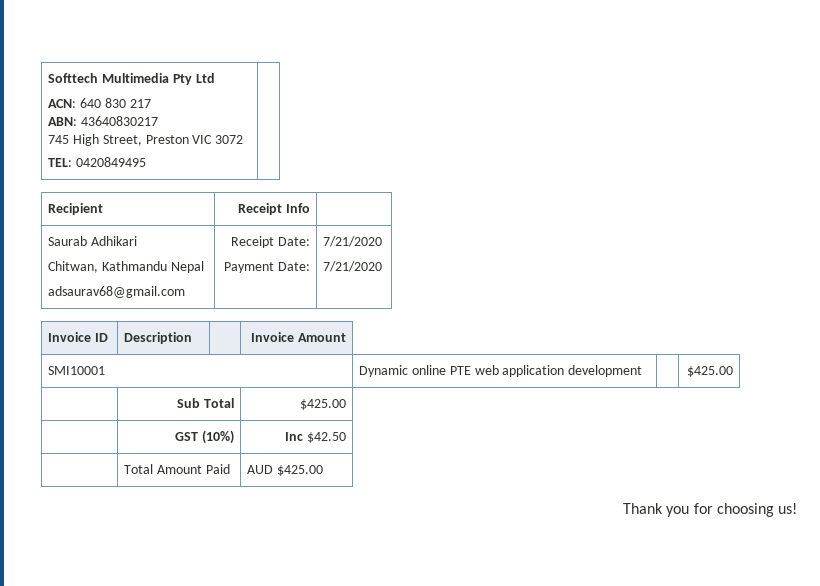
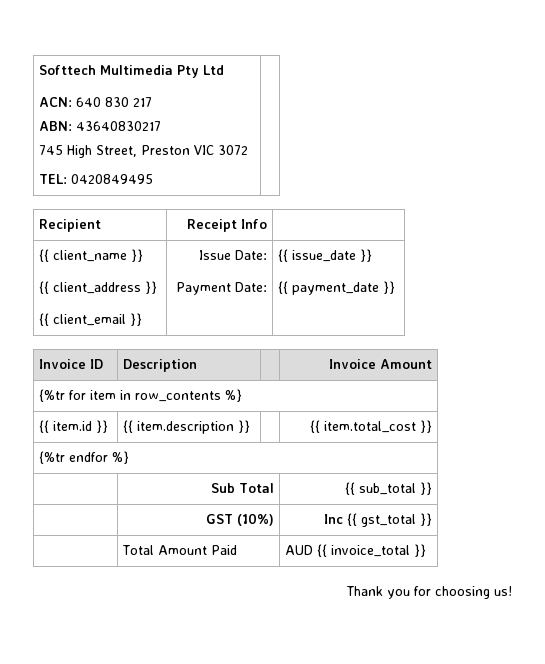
[48,236,138,246] [48,261,204,273] [48,286,186,298] [230,236,310,248] [223,262,310,273] [323,236,383,247] [323,261,383,272] Saurab Adhikari // Chitwan, Kathmandu Nepal // adsaurav68@gmail.com | Receipt Date: // Payment Date: | 7/21/2020 // 7/21/2020 -> [39,249,144,262] [39,281,158,294] [39,313,143,326] [198,250,267,260] [175,282,267,295] [278,249,373,262] [278,281,396,295] {{ client_name }} // {{ client_address }} // {{ client_email }} | Issue Date: // Payment Date: | {{ issue_date }} // {{ payment_date }}
[48,366,106,375] [359,365,643,377] [686,366,733,377] SMI10001 | Dynamic online PTE web application development | | $425.00 -> [39,389,243,402] [39,420,109,433] [123,420,251,434] [309,420,432,433] [39,451,130,464] {%tr for item in row_contents %} // {{ item.id }} | {{ item.description }} | | {{ item.total_cost }} // {%tr endfor %}
[299,399,346,410] $425.00 -> [344,482,432,495] {{ sub_total }}
[306,432,346,443] $42.50 -> [346,513,432,527] {{ gst_total }}
[277,465,324,476] $425.00 -> [317,544,427,557] {{ invoice_total }}

